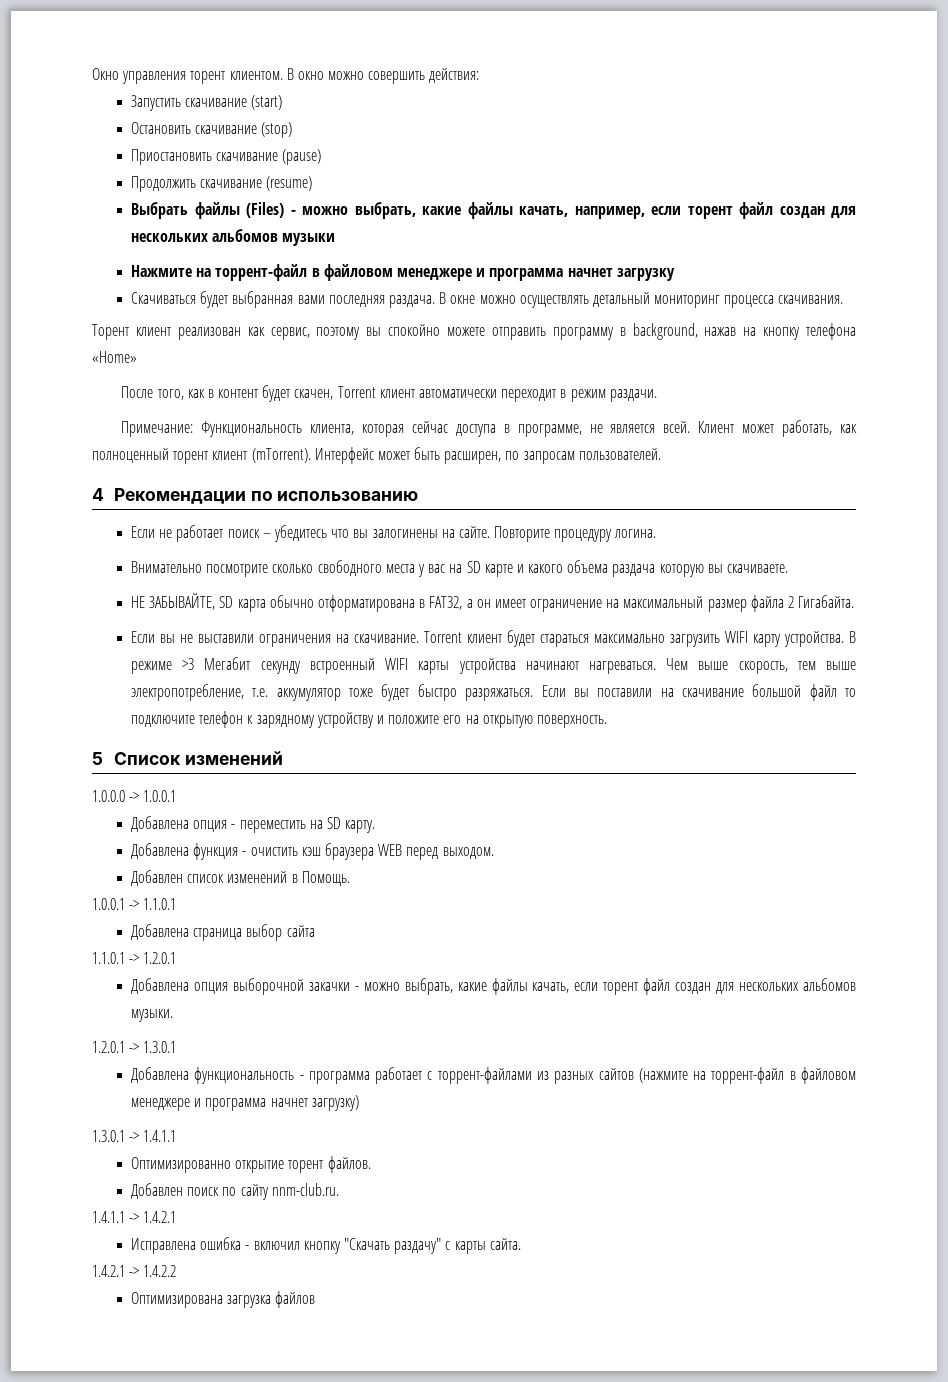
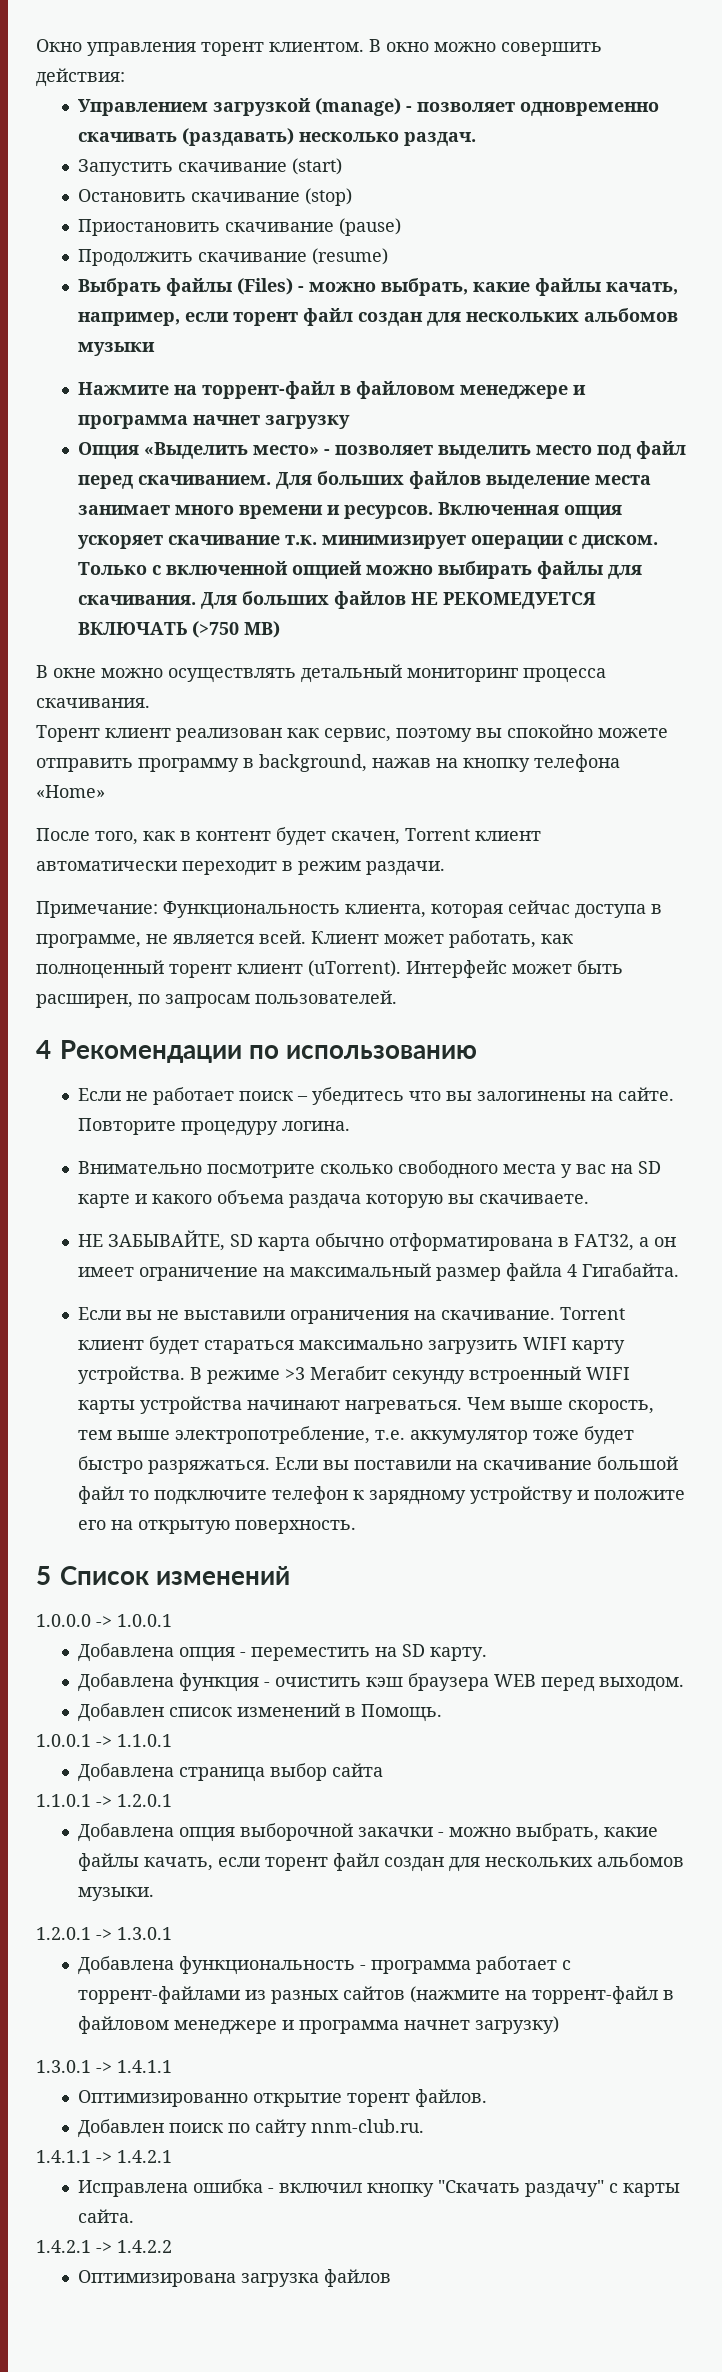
(480, 75) none -> [77,98,659,116] [77,128,476,146] // Управлением загрузкой (manage) - позволяет одновременно скачивать (раздавать) несколько раздач.
[131,291,435,308] Скачиваться будет выбранная вами последняя раздача. -> [77,441,686,459] [77,471,651,489] [77,502,622,519] [77,535,658,549] [77,561,642,579] [77,591,596,609] [77,621,280,638] Опция «Выделить место» - позволяет выделить место под файл перед скачиванием. Для больших файлов выделение места занимает много времени и ресурсов. Включенная опция ускоряет скачивание т.к. минимизирует операции с диском. Только с включенной опцией можно выбирать файлы для скачивания. Для больших файлов НЕ РЕКОМЕДУЕТСЯ ВКЛЮЧАТЬ (>750 MB) //
[251,448,311,463] (mTorrent). -> [308,960,401,977] (uTorrent).
[787,596,794,608] 2 -> [566,1264,577,1277] 4

